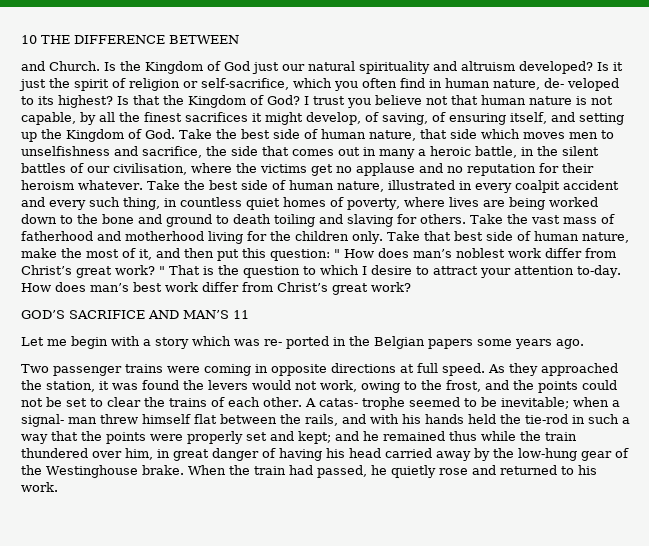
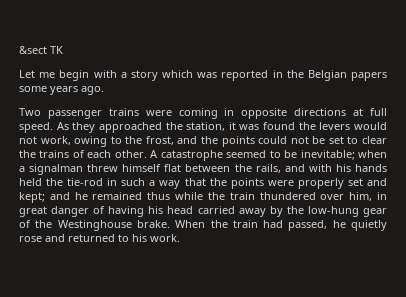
[21,35,239,44] [21,61,623,74] [19,78,619,91] [21,95,613,108] [21,112,624,125] [21,129,614,142] [21,146,599,159] [21,163,594,176] [21,180,619,193] [21,197,598,210] [21,214,615,227] [21,231,629,244] [21,248,616,261] [21,265,621,278] [21,282,411,295] [21,310,249,319] 10 THE DIFFERENCE BETWEEN // and Church. Is the Kingdom of God just our natural spirituality and altruism developed? Is it just the spirit of religion or self-sacrifice, which you often find in human nature, de- veloped to its highest? Is that the Kingdom of God? I trust you believe not that human nature is not capable, by all the finest sacrifices it might develop, of saving, of ensuring itself, and setting up the Kingdom of God. Take the best side of human nature, that side which moves men to unselfishness and sacrifice, the side that comes out in many a heroic battle, in the silent battles of our civilisation, where the victims get no applause and no reputation for their heroism whatever. Take the best side of human nature, illustrated in every coalpit accident and every such thing, in countless quiet homes of poverty, where lives are being worked down to the bone and ground to death toiling and slaving for others. Take the vast mass of fatherhood and motherhood living for the children only. Take that best side of human nature, make the most of it, and then put this question: " How does man’s noblest work differ from Christ’s great work? " That is the question to which I desire to attract your attention to-day. How does man’s best work differ from Christ’s great work? // GOD’S SACRIFICE AND MAN’S 11 -> [19,46,63,54] &sect TK
[264,336,329,349] re- ported -> [221,70,269,81] reported
[318,397,405,410] catas- trophe -> [160,150,223,161] catastrophe
[21,414,97,427] signal- man -> [29,164,84,175] signalman

